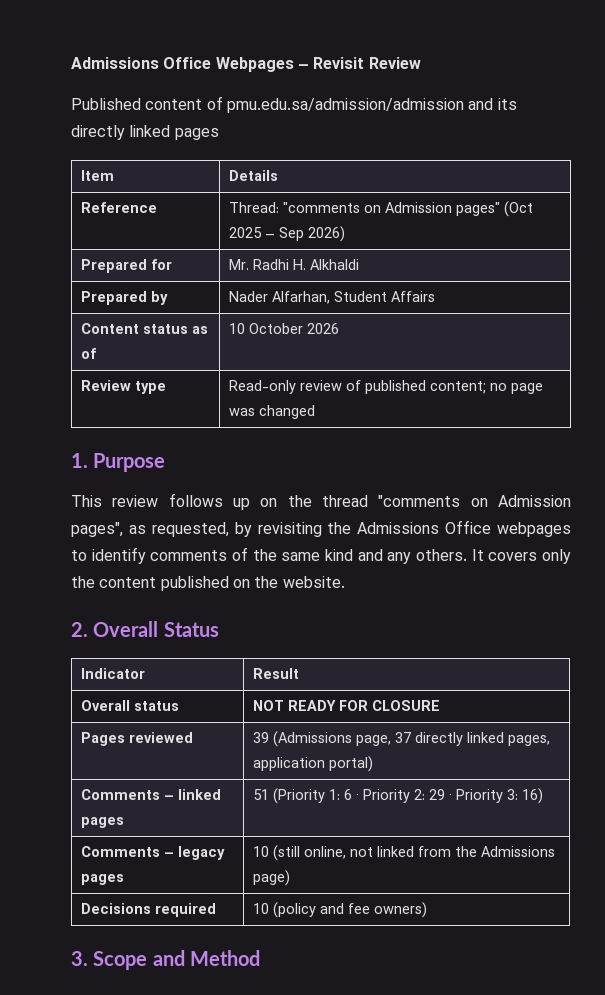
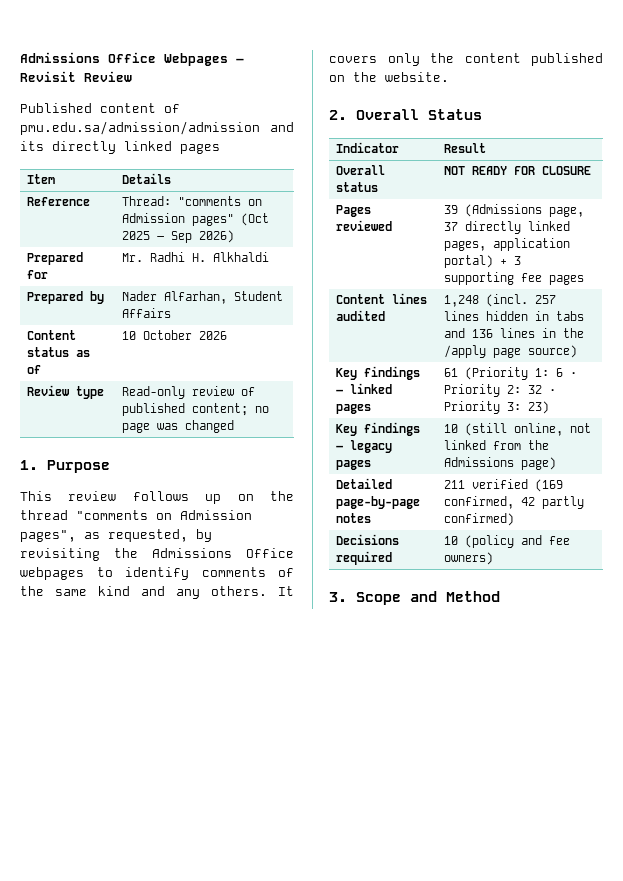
[81,789,161,800] // Comments -> [500,256,522,265] [444,272,585,285] [336,293,428,304] [336,310,386,321] [444,294,557,307] [444,311,585,321] [444,328,585,338] [444,345,578,358] [336,366,421,380] + 3 supporting fee pages // Content lines audited | 1,248 (incl. 257 lines hidden in tabs and 136 lines in the /apply page source) // Key findings
[253,789,270,800] 51 -> [444,368,459,377] 61
[429,789,446,800] 29 -> [528,385,543,394] 32
[522,788,544,804] [81,846,161,857] 16) // Comments -> [528,401,550,414] [336,422,421,436] 23) // Key findings
(291, 878) none -> [336,478,393,489] [336,496,421,509] [336,513,372,523] [444,479,564,492] [444,496,585,509] [444,513,515,526] // Detailed page-by-page notes | 211 verified (169 confirmed, 42 partly confirmed)

